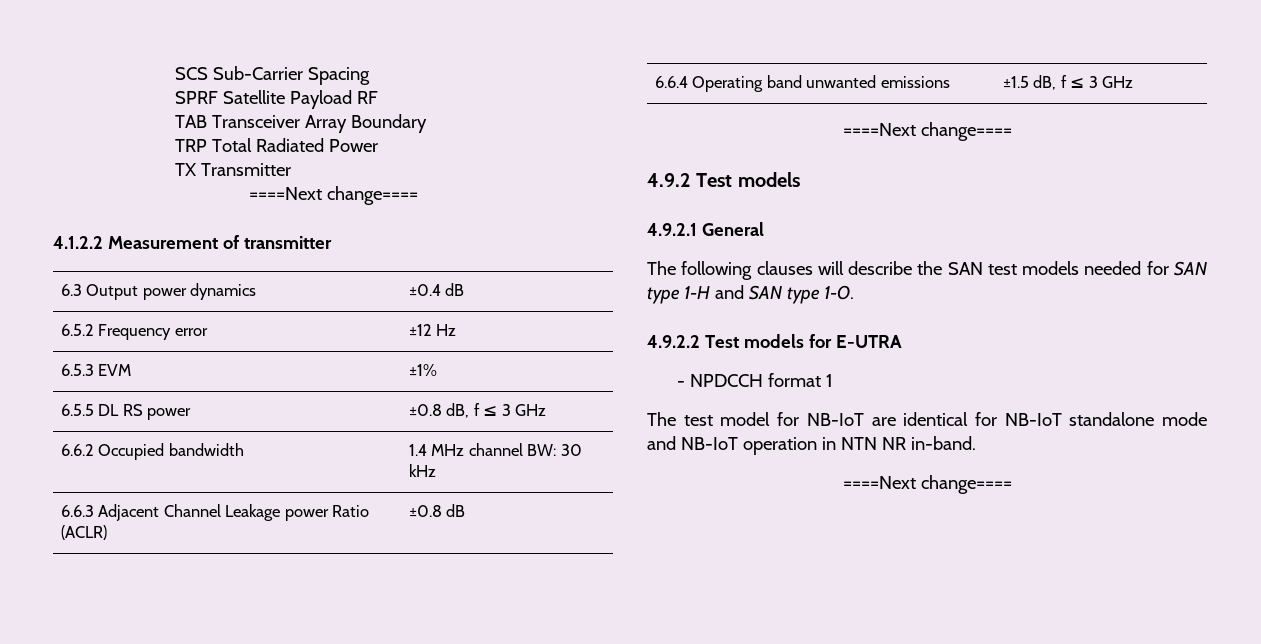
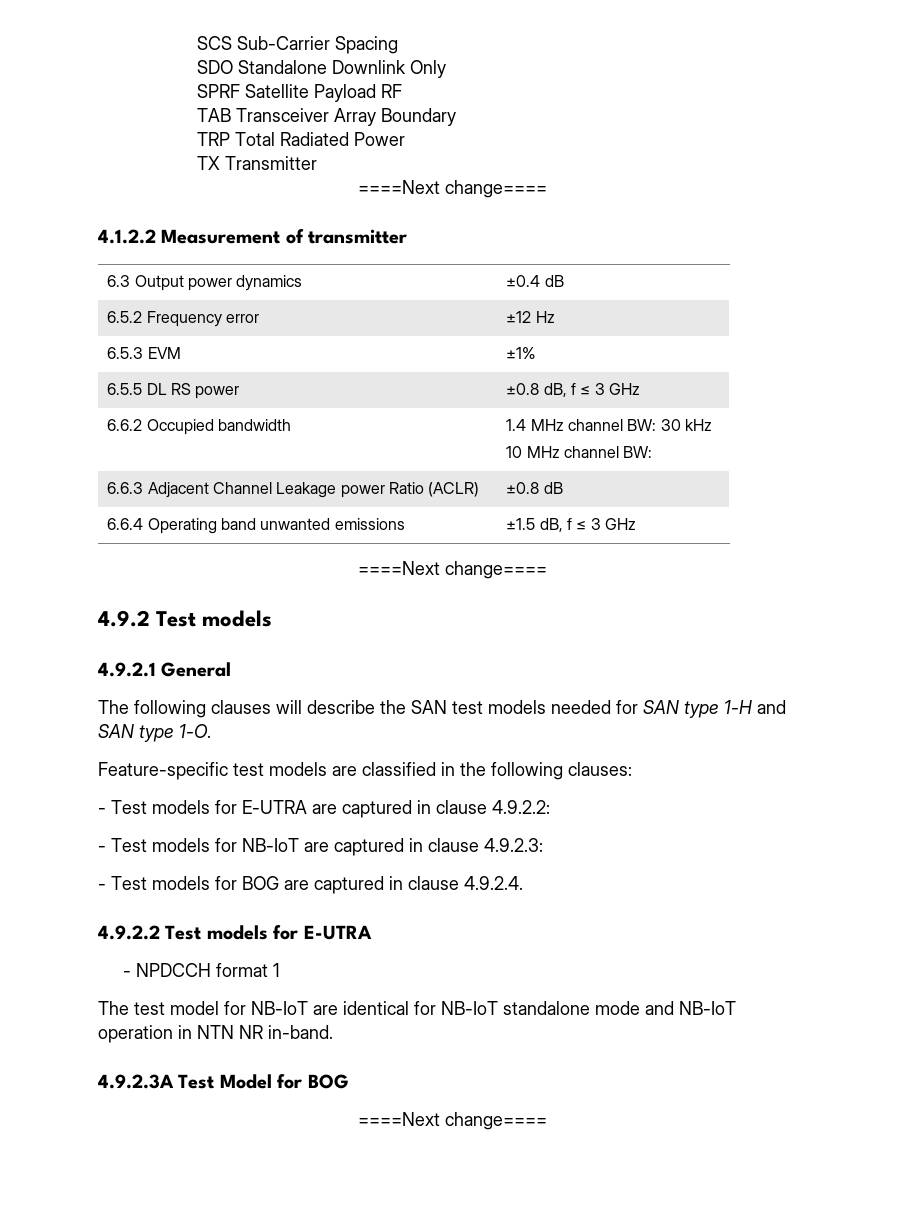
(370, 76) none -> [196,60,446,78] // SDO Standalone Downlink Only
(437, 470) none -> [506,446,653,458] // 10 MHz channel BW:
(854, 292) none -> [98,762,632,780] [98,800,550,818] [98,838,543,856] [98,876,523,894] // Feature-specific test models are classified in the following clauses: // - Test models for E-UTRA are captured in clause 4.9.2.2: // - Test models for NB-IoT are captured in clause 4.9.2.3: // - Test models for BOG are captured in clause 4.9.2.4.
(976, 443) none -> [98,1074,349,1089] // 4.9.2.3A Test Model for BOG

